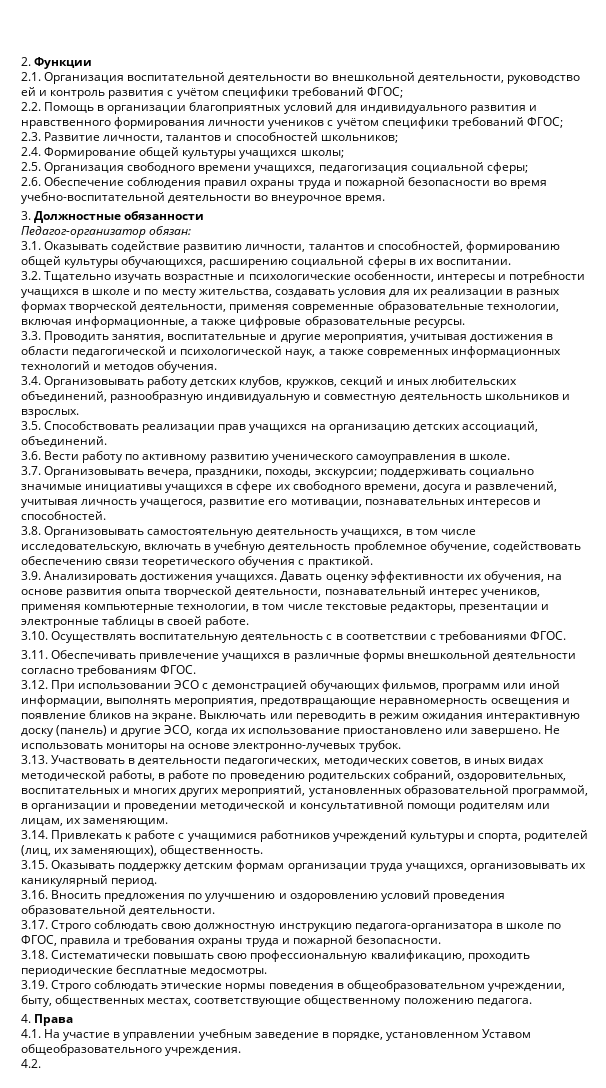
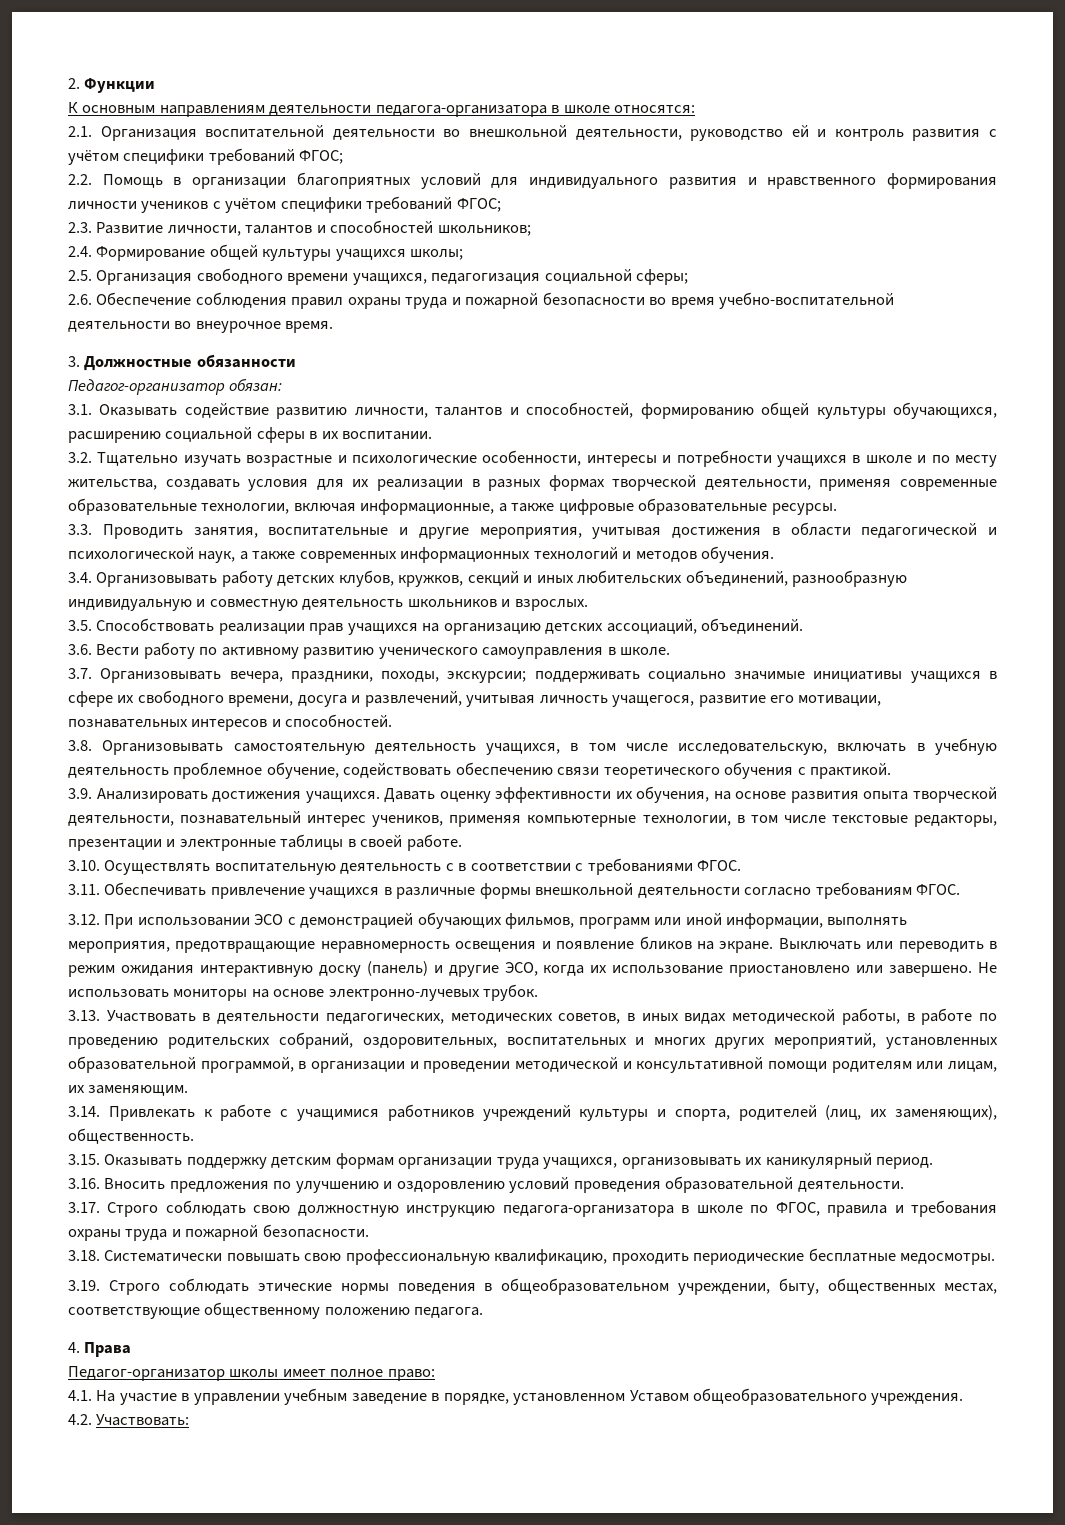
(93, 63) none -> [68,102,696,117] // К основным направлениям деятельности педагога-организатора в школе относятся:
(74, 1020) none -> [68,1366,435,1381] // Педагог-организатор школы имеет полное право:
(41, 1063) none -> [96,1414,190,1426] Участвовать:

